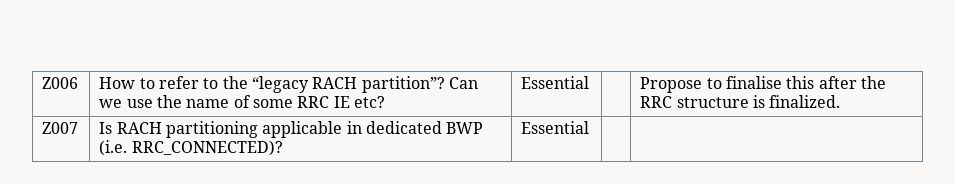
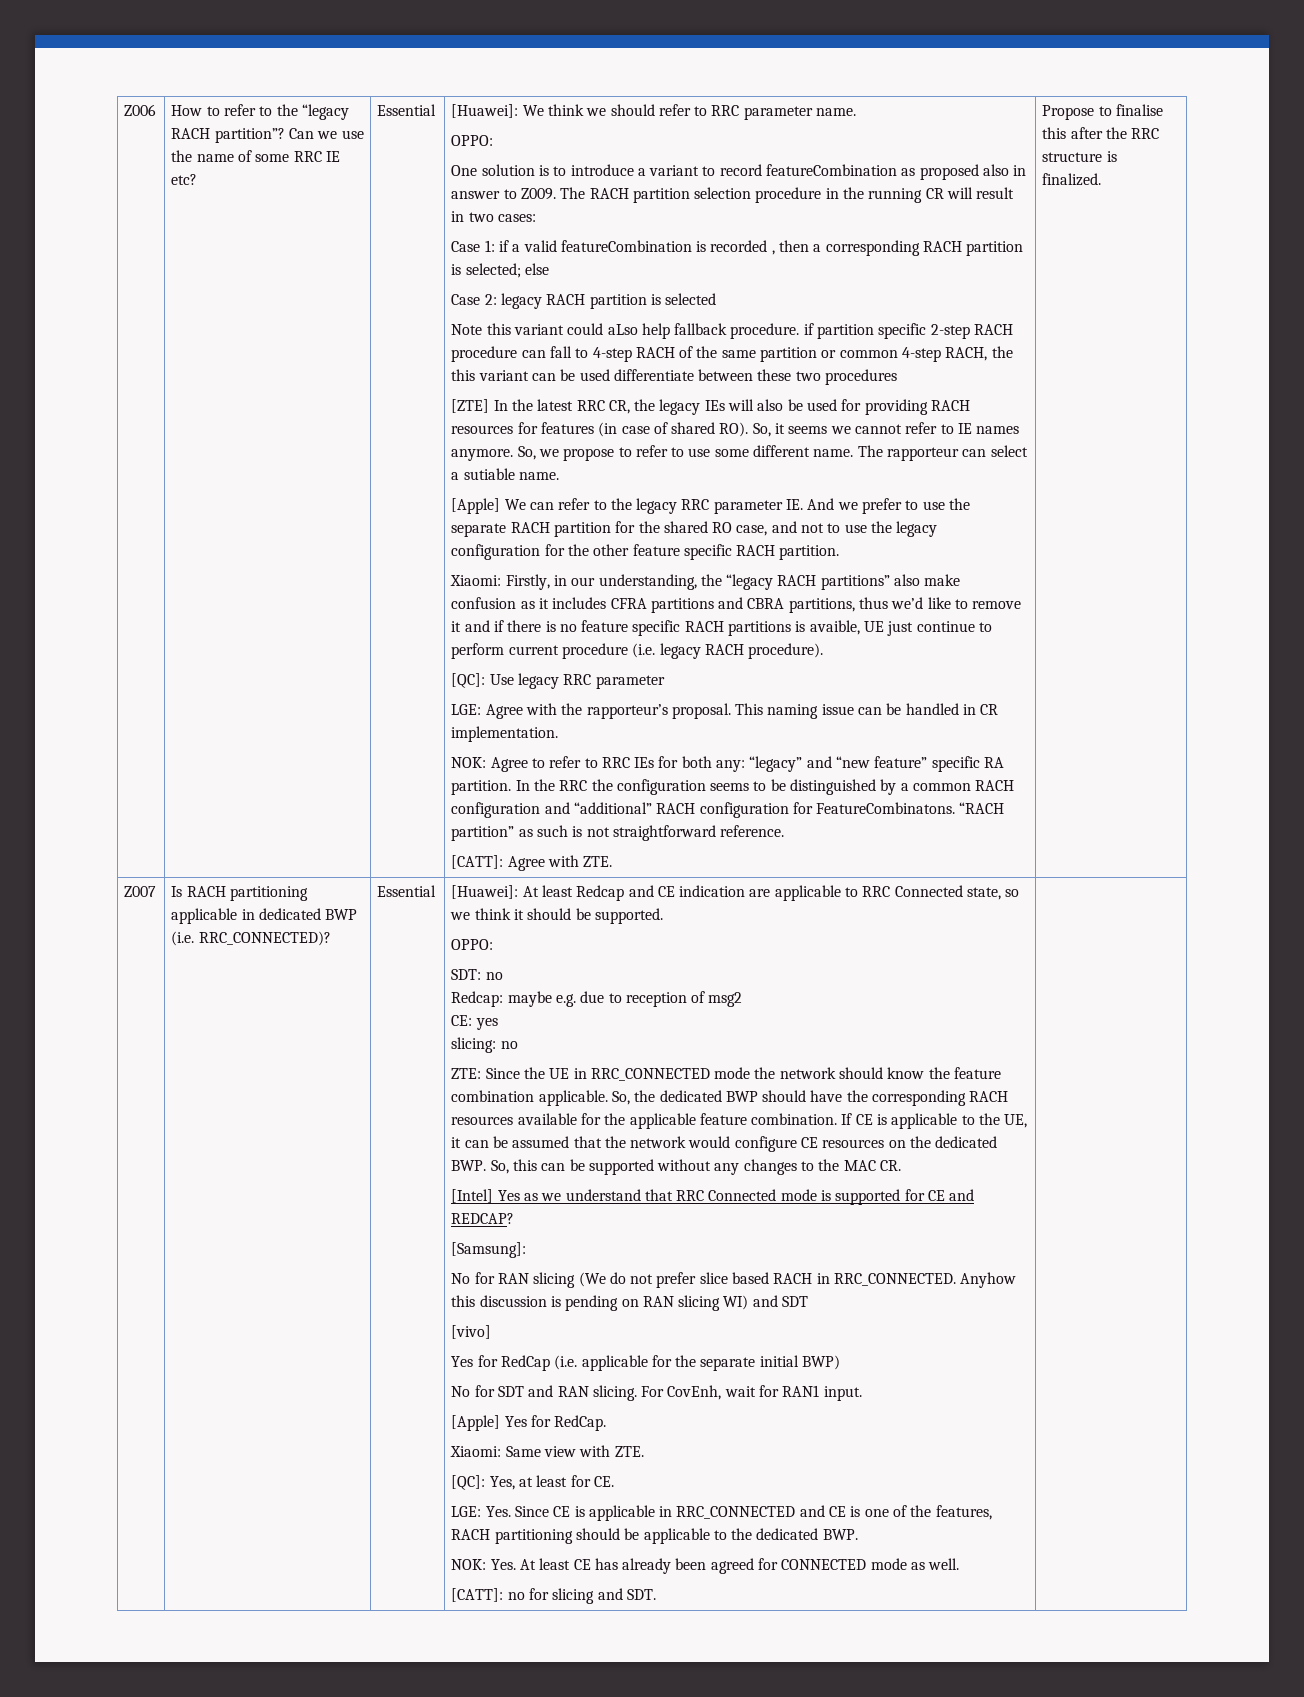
(590, 82) none -> [451,104,857,120] [451,135,494,146] [451,164,1027,180] [451,187,1015,203] [451,211,536,222] [451,240,1024,256] [451,263,549,278] [451,293,717,309] [451,323,1014,339] [451,346,1013,362] [451,369,898,385] [451,399,971,415] [451,422,1020,437] [451,445,1028,461] [451,468,559,480] [451,498,971,514] [451,521,938,537] [451,544,840,560] [450,574,961,590] [451,597,1022,613] [451,620,993,636] [451,643,824,659] [451,673,665,689] [451,703,999,719] [451,726,559,742] [451,756,1005,772] [451,779,1015,795] [451,802,1005,818] [451,825,785,841] [451,855,613,871] [Huawei]: We think we should refer to RRC parameter name. // OPPO: // One solution is to introduce a variant to record featureCombination as proposed also in answer to Z009. The RACH partition selection procedure in the running CR will result in two cases: // Case 1: if a valid featureCombination is recorded , then a corresponding RACH partition is selected; else // Case 2: legacy RACH partition is selected // Note this variant could aLso help fallback procedure. if partition specific 2-step RACH procedure can fall to 4-step RACH of the same partition or common 4-step RACH, the this variant can be used differentiate between these two procedures // [ZTE] In the latest RRC CR, the legacy IEs will also be used for providing RACH resources for features (in case of shared RO). So, it seems we cannot refer to IE names anymore. So, we propose to refer to use some different name. The rapporteur can select a sutiable name. // [Apple] We can refer to the legacy RRC parameter IE. And we prefer to use the separate RACH partition for the shared RO case, and not to use the legacy configuration for the other feature specific RACH partition. // Xiaomi: Firstly, in our understanding, the “legacy RACH partitions” also make confusion as it includes CFRA partitions and CBRA partitions, thus we’d like to remove it and if there is no feature specific RACH partitions is avaible, UE just continue to perform current procedure (i.e. legacy RACH procedure). // [QC]: Use legacy RRC parameter // LGE: Agree with the rapporteur’s proposal. This naming issue can be handled in CR implementation. // NOK: Agree to refer to RRC IEs for both any: “legacy” and “new feature” specific RA partition. In the RRC the configuration seems to be distinguished by a common RACH configuration and “additional” RACH configuration for FeatureCombinatons. “RACH partition” as such is not straightforward reference. // [CATT]: Agree with ZTE.
(590, 127) none -> [451,885,1020,901] [450,908,663,924] [451,939,494,950] [451,969,503,980] [451,991,743,1007] [451,1015,498,1030] [451,1037,518,1053] [451,1067,1002,1081] [451,1090,1009,1106] [451,1113,1028,1129] [451,1136,998,1152] [451,1159,902,1175] [451,1189,975,1205] [451,1213,515,1224] [451,1242,527,1258] [451,1272,1017,1288] [451,1295,809,1311] [451,1325,492,1339] [451,1355,841,1371] [451,1385,862,1401] [451,1415,607,1431] [450,1445,644,1457] [451,1475,614,1490] [451,1505,992,1521] [451,1528,858,1544] [451,1558,960,1574] [451,1588,656,1604] [Huawei]: At least Redcap and CE indication are applicable to RRC Connected state, so we think it should be supported. // OPPO: // SDT: no // Redcap: maybe e.g. due to reception of msg2 // CE: yes // slicing: no // ZTE: Since the UE in RRC_CONNECTED mode the network should know the feature combination applicable. So, the dedicated BWP should have the corresponding RACH resources available for the applicable feature combination. If CE is applicable to the UE, it can be assumed that the network would configure CE resources on the dedicated BWP. So, this can be supported without any changes to the MAC CR. // [Intel] Yes as we understand that RRC Connected mode is supported for CE and REDCAP? // [Samsung]: // No for RAN slicing (We do not prefer slice based RACH in RRC_CONNECTED. Anyhow this discussion is pending on RAN slicing WI) and SDT // [vivo] // Yes for RedCap (i.e. applicable for the separate initial BWP) // No for SDT and RAN slicing. For CovEnh, wait for RAN1 input. // [Apple] Yes for RedCap. // Xiaomi: Same view with ZTE. // [QC]: Yes, at least for CE. // LGE: Yes. Since CE is applicable in RRC_CONNECTED and CE is one of the features, RACH partitioning should be applicable to the dedicated BWP. // NOK: Yes. At least CE has already been agreed for CONNECTED mode as well. // [CATT]: no for slicing and SDT.

